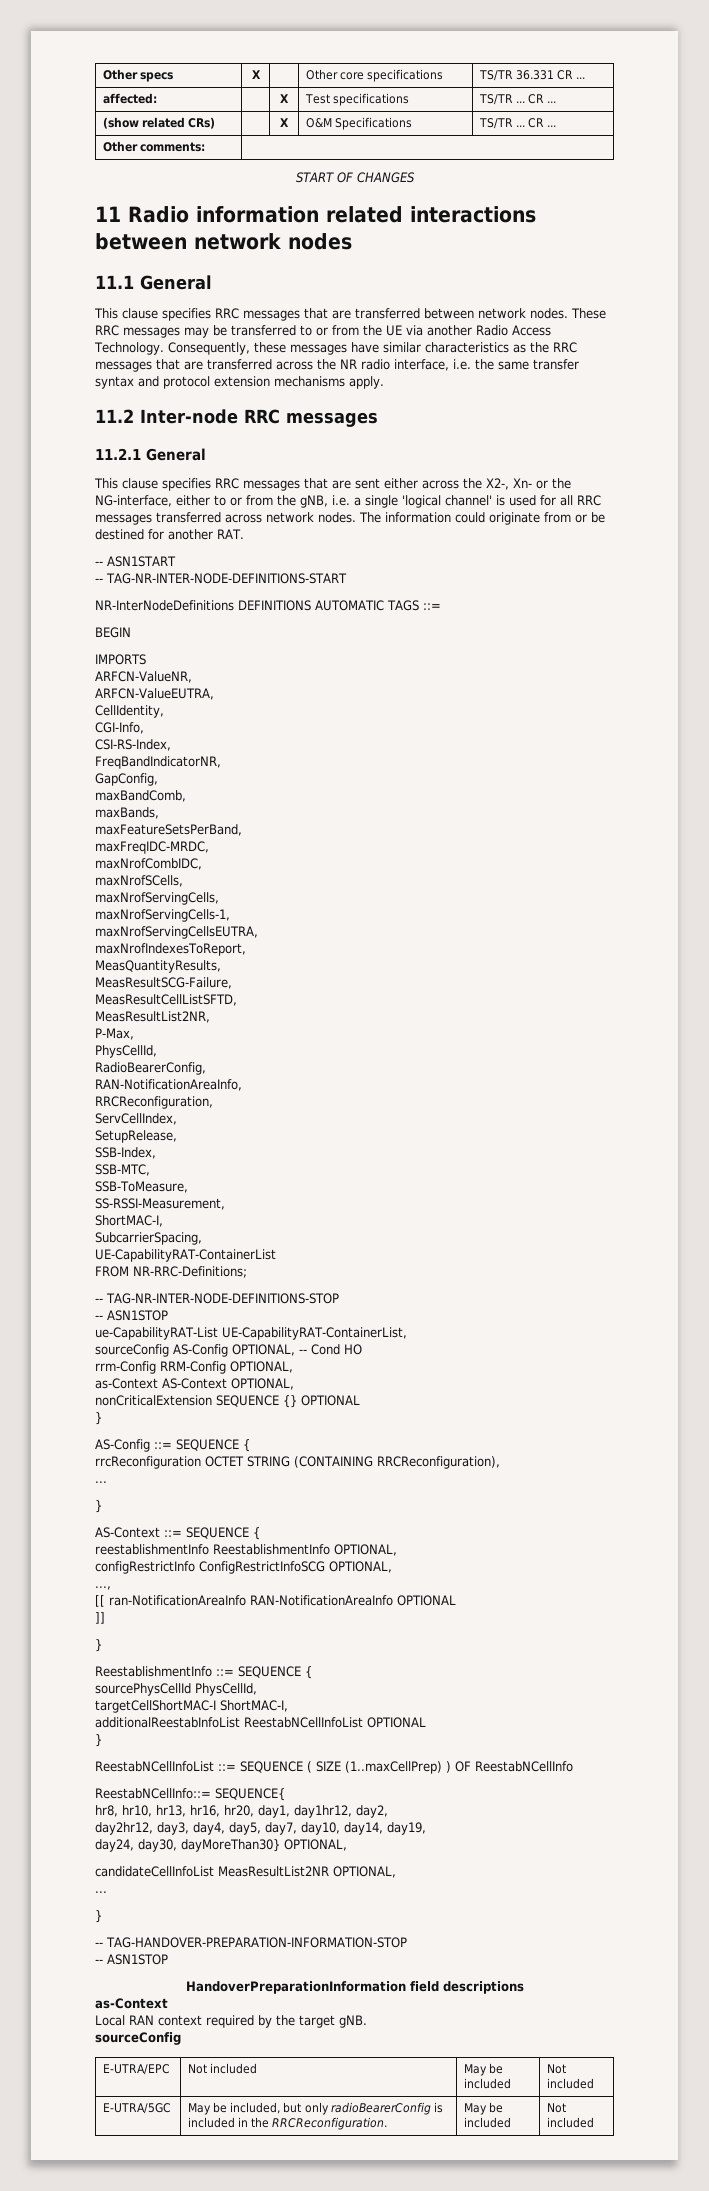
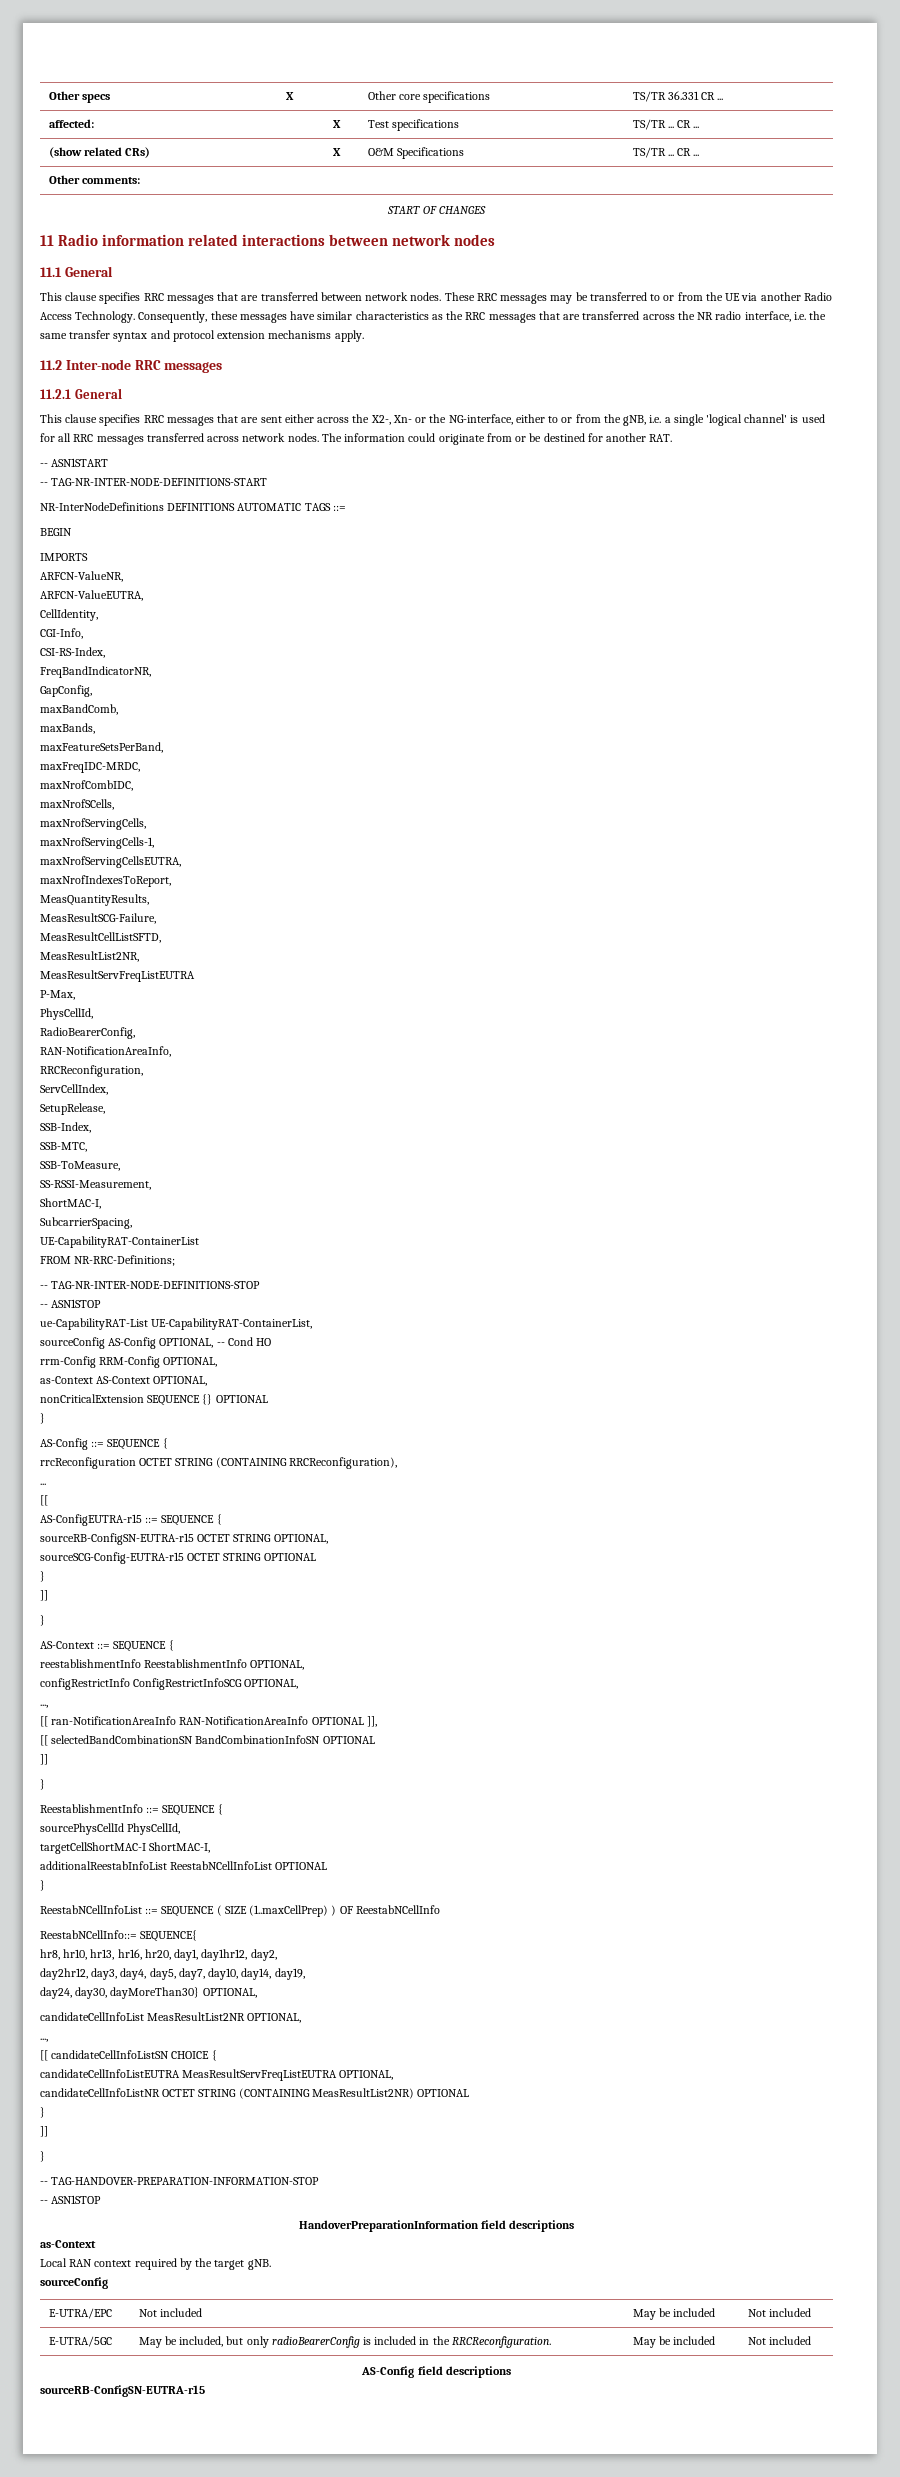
(210, 1017) none -> [40,970,195,982] // MeasResultServFreqListEUTRA
(107, 1482) none -> [40,1495,48,1506] [40,1514,222,1526] [40,1533,328,1545] [40,1552,316,1564] [40,1571,45,1582] [40,1590,48,1601] // [[ // AS-ConfigEUTRA-r15 ::= SEQUENCE { // sourceRB-ConfigSN-EUTRA-r15 OCTET STRING OPTIONAL, // sourceSCG-Config-EUTRA-r15 OCTET STRING OPTIONAL // } // ]]
(456, 1600) none -> [366,1716,377,1727] [40,1735,375,1746] ]], // [[ selectedBandCombinationSN BandCombinationInfoSN OPTIONAL
[95,1891,107,1893] ... -> [40,2038,48,2042] [40,2050,217,2061] [40,2069,394,2081] [40,2088,470,2099] [40,2107,45,2118] [40,2126,48,2137] ..., // [[ candidateCellInfoListSN CHOICE { // candidateCellInfoListEUTRA MeasResultServFreqListEUTRA OPTIONAL, // candidateCellInfoListNR OCTET STRING (CONTAINING MeasResultList2NR) OPTIONAL // } // ]]
(595, 2122) none -> [361,2366,511,2378] [40,2385,205,2397] // AS-Config field descriptions // sourceRB-ConfigSN-EUTRA-r15

